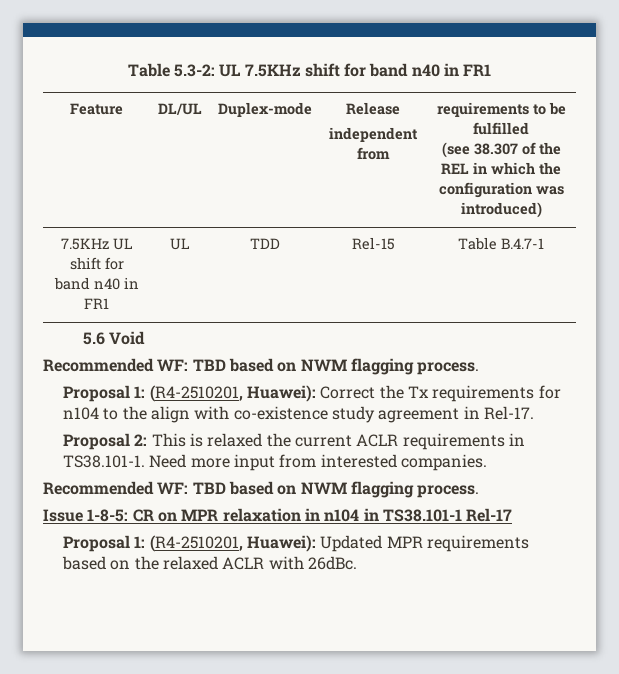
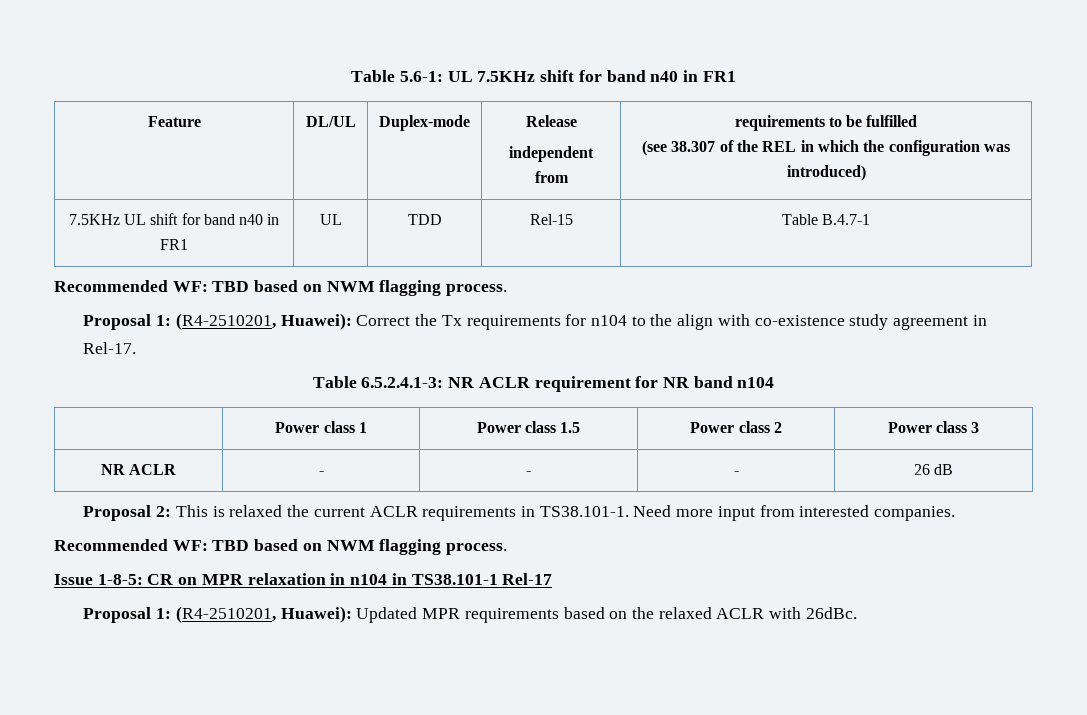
[127,63,215,77] Table 5.3-2: -> [351,70,443,82] Table 5.6-1:
[82,331,146,345] // 5.6 Void -> (871, 219) none
(534, 413) none -> [312,376,775,392] [275,421,367,433] [476,421,581,433] [690,421,782,433] [887,421,980,433] [100,464,177,475] [318,471,324,475] [526,471,531,475] [733,471,739,475] [913,464,954,475] // Table 6.5.2.4.1-3: NR ACLR requirement for NR band n104 // | Power class 1 | Power class 1.5 | Power class 2 | Power class 3 // NR ACLR | - | - | - | 26 dB

